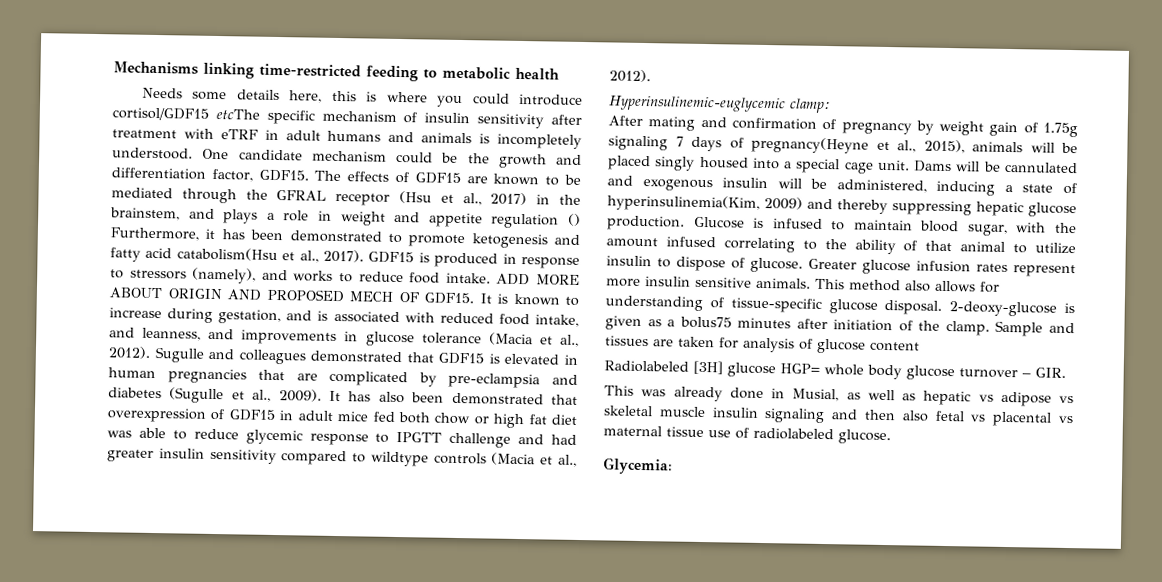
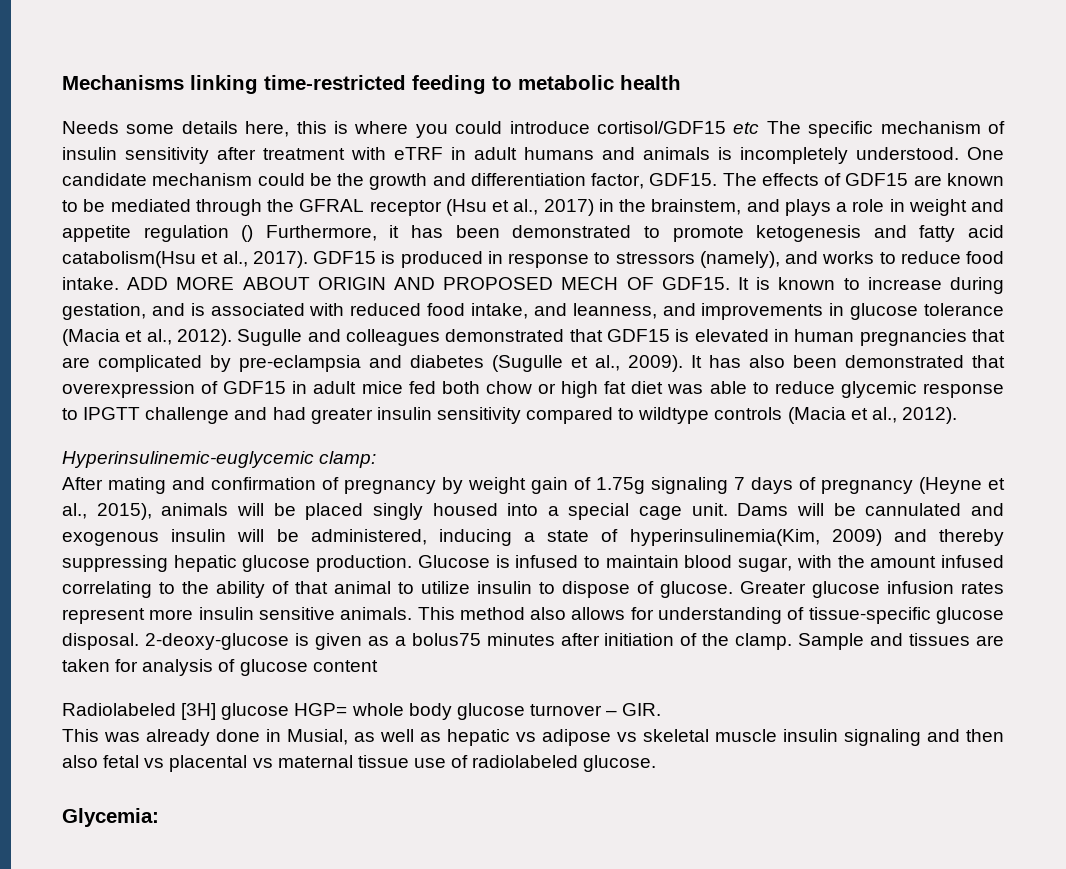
[215,108,260,120] etcThe -> [733,121,801,134] etc The
[751,136,869,154] pregnancy(Heyne -> [821,477,982,494] pregnancy (Heyne

